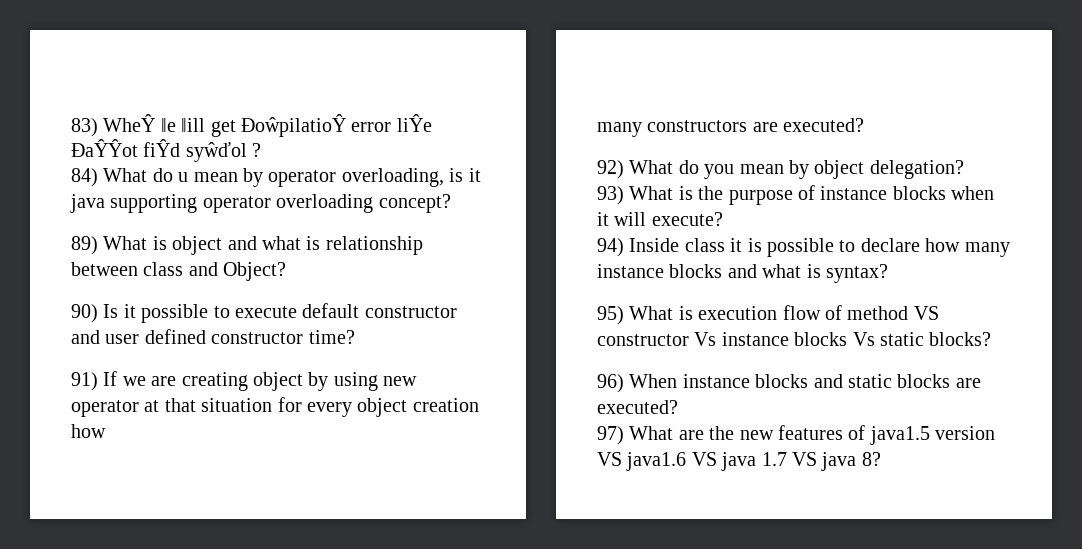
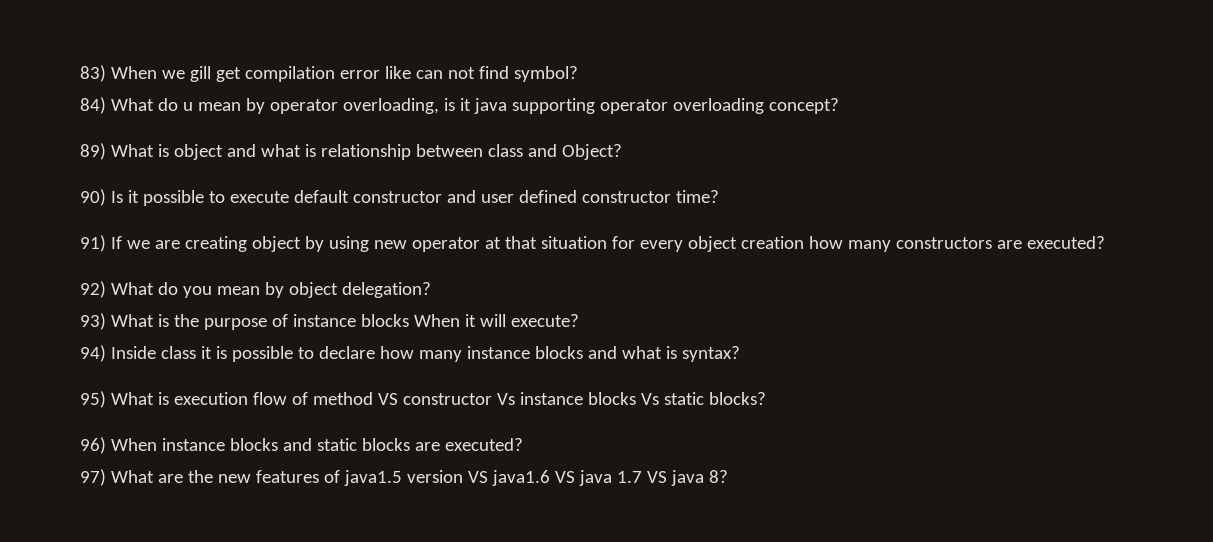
[103,114,432,137] [71,139,262,162] WheŶ ǁe ǁill get ĐoŵpilatioŶ error liŶe ĐaŶŶot fiŶd syŵďol ? -> [110,66,578,82] When we gill get compilation error like can not find symbol?
(106, 431) // -> (843, 242) none
[951,186,995,200] when -> [413,314,460,327] When

